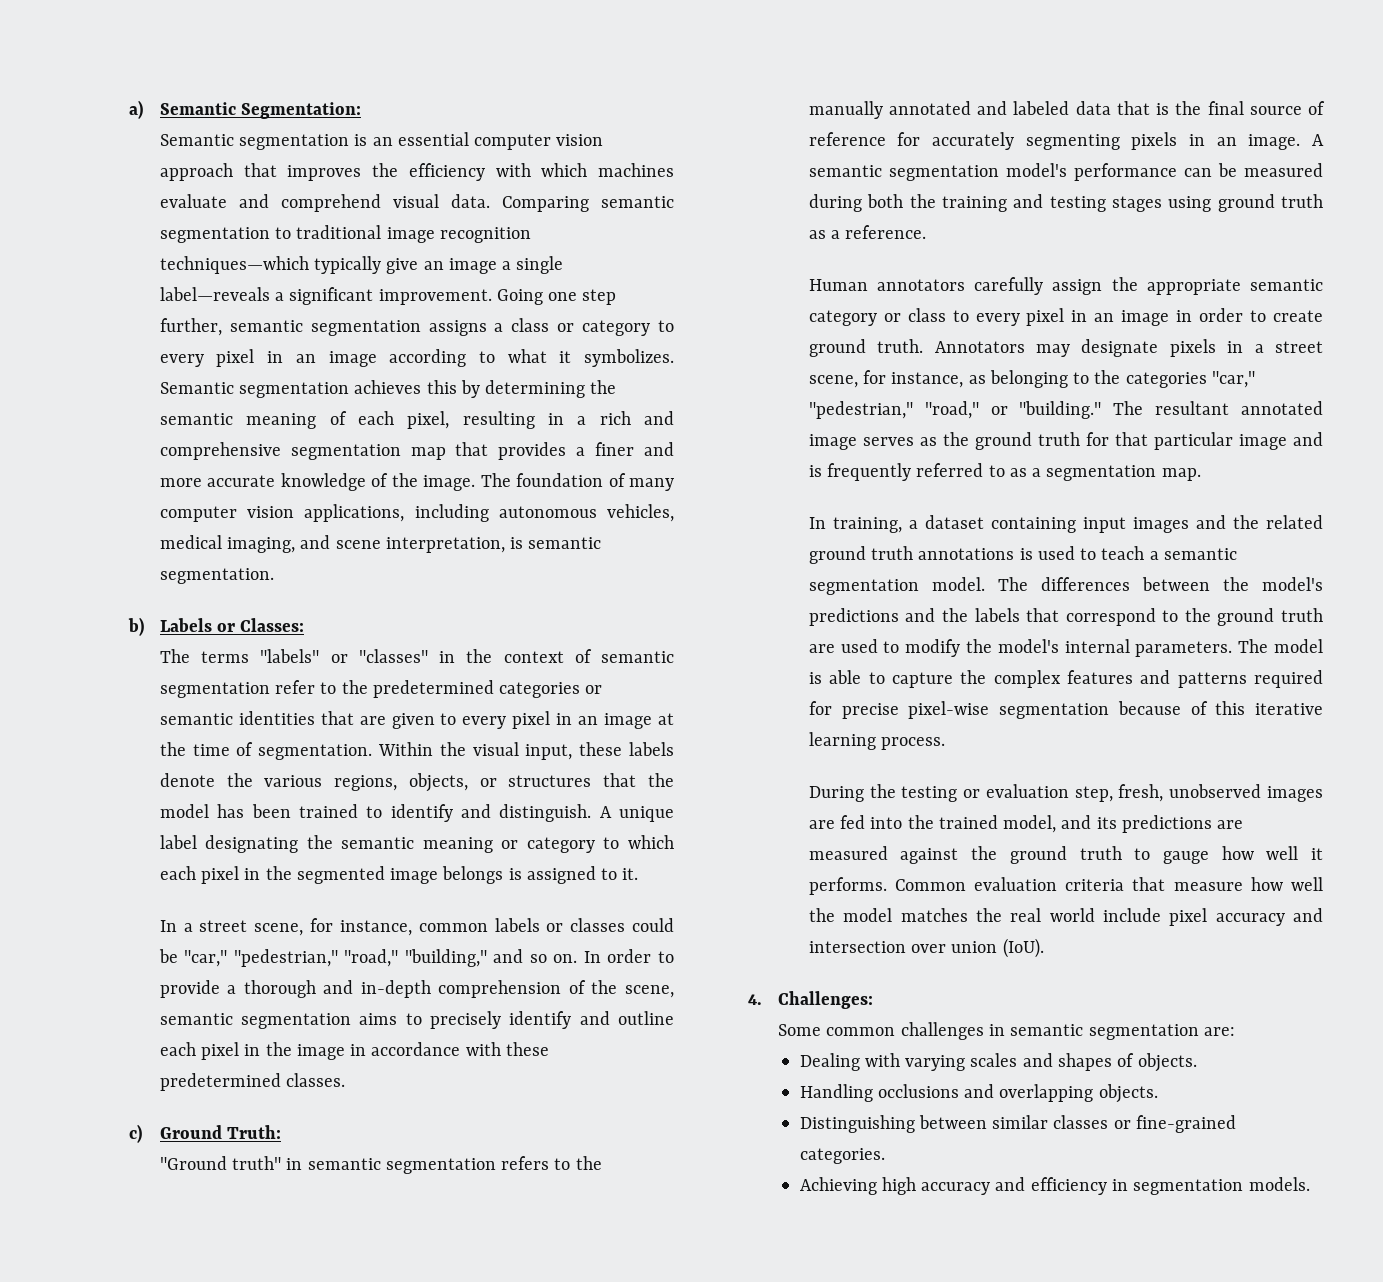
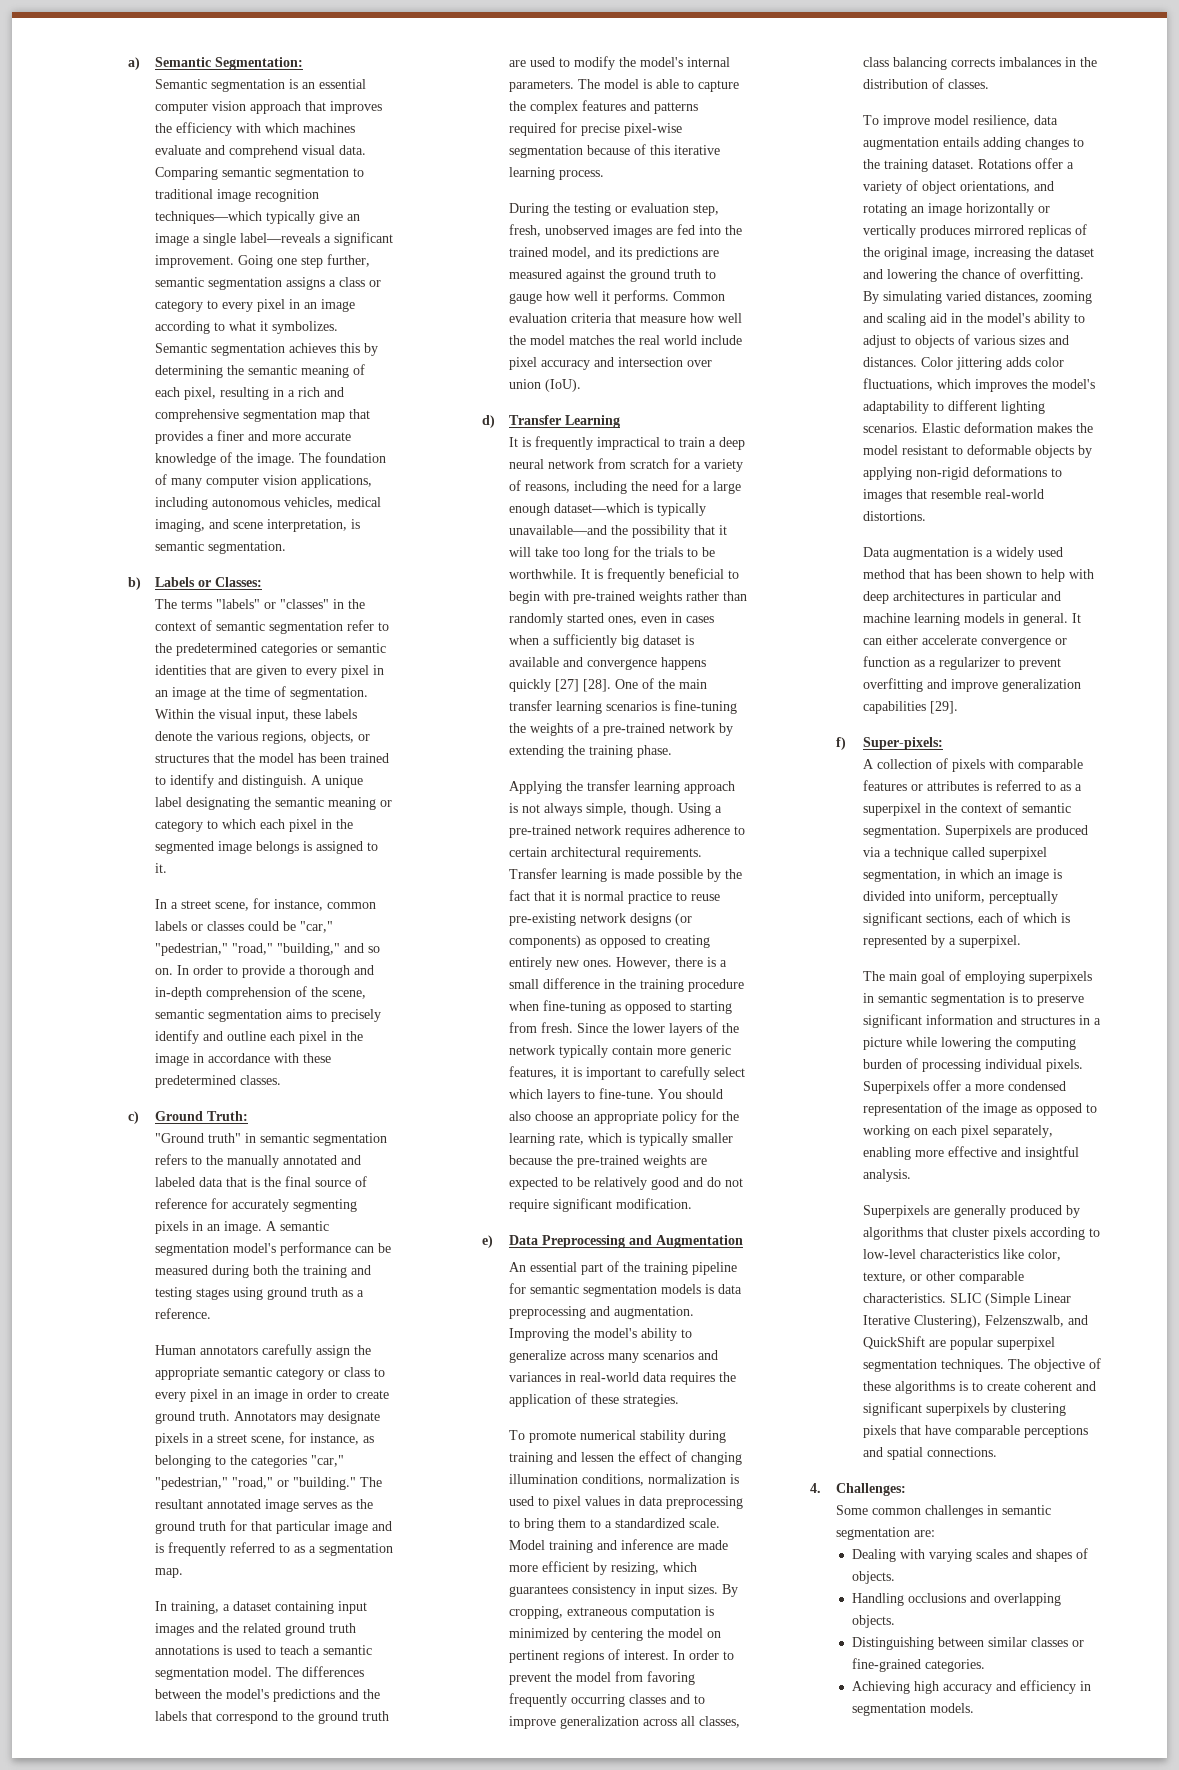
(1044, 948) none -> [482,415,621,428] [509,436,746,450] [509,458,744,472] [509,480,742,494] [509,503,707,516] [509,525,728,538] [509,546,716,560] [509,568,740,582] [509,591,748,604] [509,613,715,626] [509,634,695,648] [509,657,707,670] [509,678,708,692] [509,700,738,714] [509,722,734,736] [509,745,673,758] [509,780,736,794] [509,803,723,816] [509,825,746,838] [509,847,703,860] [509,868,743,882] [509,890,721,904] [509,913,693,926] [509,935,711,948] [509,957,728,970] [509,978,745,992] [509,1000,733,1014] [509,1022,740,1036] [509,1045,732,1058] [509,1066,746,1080] [509,1088,724,1102] [509,1110,740,1124] [509,1133,734,1146] [509,1155,708,1168] [509,1177,744,1190] [509,1198,693,1212] [482,1235,744,1248] [509,1261,738,1275] [509,1283,743,1297] [509,1306,695,1319] [509,1328,693,1341] [509,1350,719,1363] [509,1372,737,1385] [509,1393,680,1407] [509,1430,727,1443] [509,1451,743,1465] [509,1474,740,1486] [509,1496,744,1509] [509,1518,721,1531] [509,1539,729,1553] [509,1561,698,1575] [509,1584,739,1597] [509,1606,715,1619] [509,1628,722,1641] [509,1649,735,1663] [509,1671,696,1685] [509,1693,706,1707] [509,1716,741,1729] [863,57,1098,70] [863,78,990,89] [863,115,1059,128] [863,137,1085,150] [863,158,1075,172] [863,180,1055,194] [863,203,1051,216] [863,224,1088,238] [863,247,1095,260] [863,268,1085,282] [863,291,1093,304] [863,313,1086,326] [863,334,1070,348] [863,357,1065,370] [863,378,1096,392] [863,400,1046,414] [863,422,1094,433] [863,444,1093,458] [863,466,1063,480] [863,489,1045,502] [863,511,927,521] [863,547,1064,560] [863,569,1095,582] [863,591,1062,604] [863,613,1082,626] [863,635,1068,648] [863,656,1062,670] [863,678,1082,692] [863,701,959,714] [836,737,944,750] [863,758,1084,772] [863,780,1083,791] [863,802,1072,816] [863,825,1089,838] [863,847,1048,860] [863,869,1063,882] [863,890,1059,904] [863,912,1071,926] [863,935,1022,948] [863,970,1093,984] [863,993,1085,1006] [863,1014,1102,1028] [863,1037,1077,1050] [863,1058,1084,1072] [863,1080,1067,1094] [863,1102,1098,1116] [863,1125,1054,1138] [863,1146,1080,1160] [863,1169,912,1182] [863,1205,1081,1218] [863,1227,1101,1240] [863,1249,1062,1261] [863,1271,1025,1284] [863,1293,1072,1306] [863,1315,1089,1328] [863,1336,1056,1350] [863,1358,1102,1372] [863,1381,1097,1394] [863,1402,1067,1416] [863,1425,1089,1438] [863,1447,998,1460] // d) Transfer Learning // It is frequently impractical to train a deep neural network from scratch for a variety of reasons, including the need for a large enough dataset—which is typically unavailable—and the possibility that it will take too long for the trials to be worthwhile. It is frequently beneficial to begin with pre-trained weights rather than randomly started ones, even in cases when a sufficiently big dataset is available and convergence happens quickly [27] [28]. One of the main transfer learning scenarios is fine-tuning the weights of a pre-trained network by extending the training phase. // Applying the transfer learning approach is not always simple, though. Using a pre-trained network requires adherence to certain architectural requirements. Transfer learning is made possible by the fact that it is normal practice to reuse pre-existing network designs (or components) as opposed to creating entirely new ones. However, there is a small difference in the training procedure when fine-tuning as opposed to starting from fresh. Since the lower layers of the network typically contain more generic features, it is important to carefully select which layers to fine-tune. You should also choose an appropriate policy for the learning rate, which is typically smaller because the pre-trained weights are expected to be relatively good and do not require significant modification. // e) Data Preprocessing and Augmentation // An essential part of the training pipeline for semantic segmentation models is data preprocessing and augmentation. Improving the model's ability to generalize across many scenarios and variances in real-world data requires the application of these strategies. // To promote numerical stability during training and lessen the effect of changing illumination conditions, normalization is used to pixel values in data preprocessing to bring them to a standardized scale. Model training and inference are made more efficient by resizing, which guarantees consistency in input sizes. By cropping, extraneous computation is minimized by centering the model on pertinent regions of interest. In order to prevent the model from favoring frequently occurring classes and to improve generalization across all classes, class balancing corrects imbalances in the distribution of classes. // To improve model resilience, data augmentation entails adding changes to the training dataset. Rotations offer a variety of object orientations, and rotating an image horizontally or vertically produces mirrored replicas of the original image, increasing the dataset and lowering the chance of overfitting. By simulating varied distances, zooming and scaling aid in the model's ability to adjust to objects of various sizes and distances. Color jittering adds color fluctuations, which improves the model's adaptability to different lighting scenarios. Elastic deformation makes the model resistant to deformable objects by applying non-rigid deformations to images that resemble real-world distortions. // Data augmentation is a widely used method that has been shown to help with deep architectures in particular and machine learning models in general. It can either accelerate convergence or function as a regularizer to prevent overfitting and improve generalization capabilities [29]. // f) Super-pixels: // A collection of pixels with comparable features or attributes is referred to as a superpixel in the context of semantic segmentation. Superpixels are produced via a technique called superpixel segmentation, in which an image is divided into uniform, perceptually significant sections, each of which is represented by a superpixel. // The main goal of employing superpixels in semantic segmentation is to preserve significant information and structures in a picture while lowering the computing burden of processing individual pixels. Superpixels offer a more condensed representation of the image as opposed to working on each pixel separately, enabling more effective and insightful analysis. // Superpixels are generally produced by algorithms that cluster pixels according to low-level characteristics like color, texture, or other comparable characteristics. SLIC (Simple Linear Iterative Clustering), Felzenszwalb, and QuickShift are popular superpixel segmentation techniques. The objective of these algorithms is to create coherent and significant superpixels by clustering pixels that have comparable perceptions and spatial connections.

